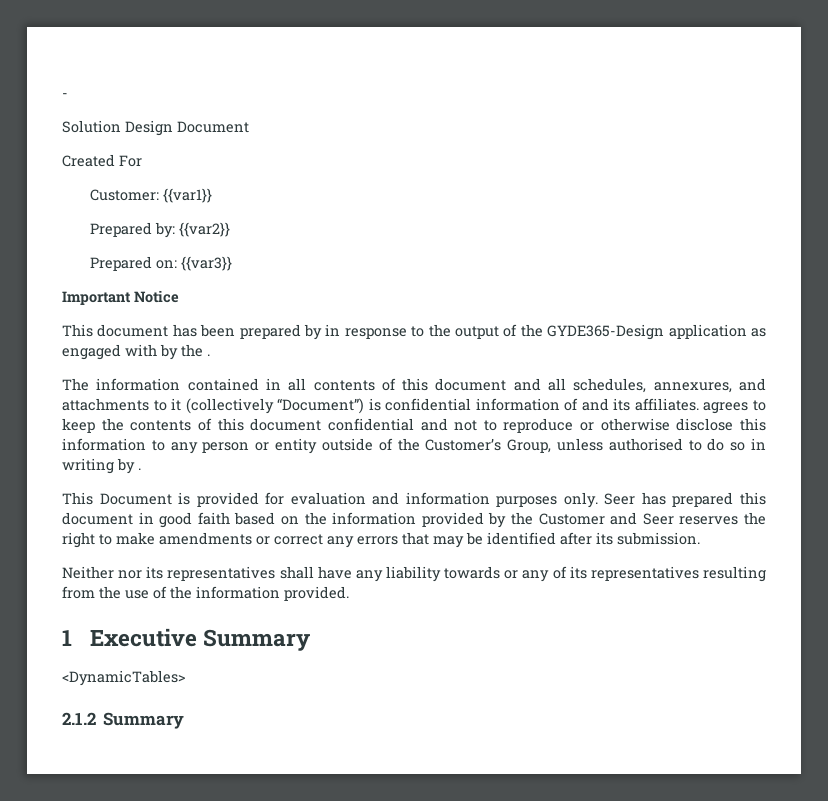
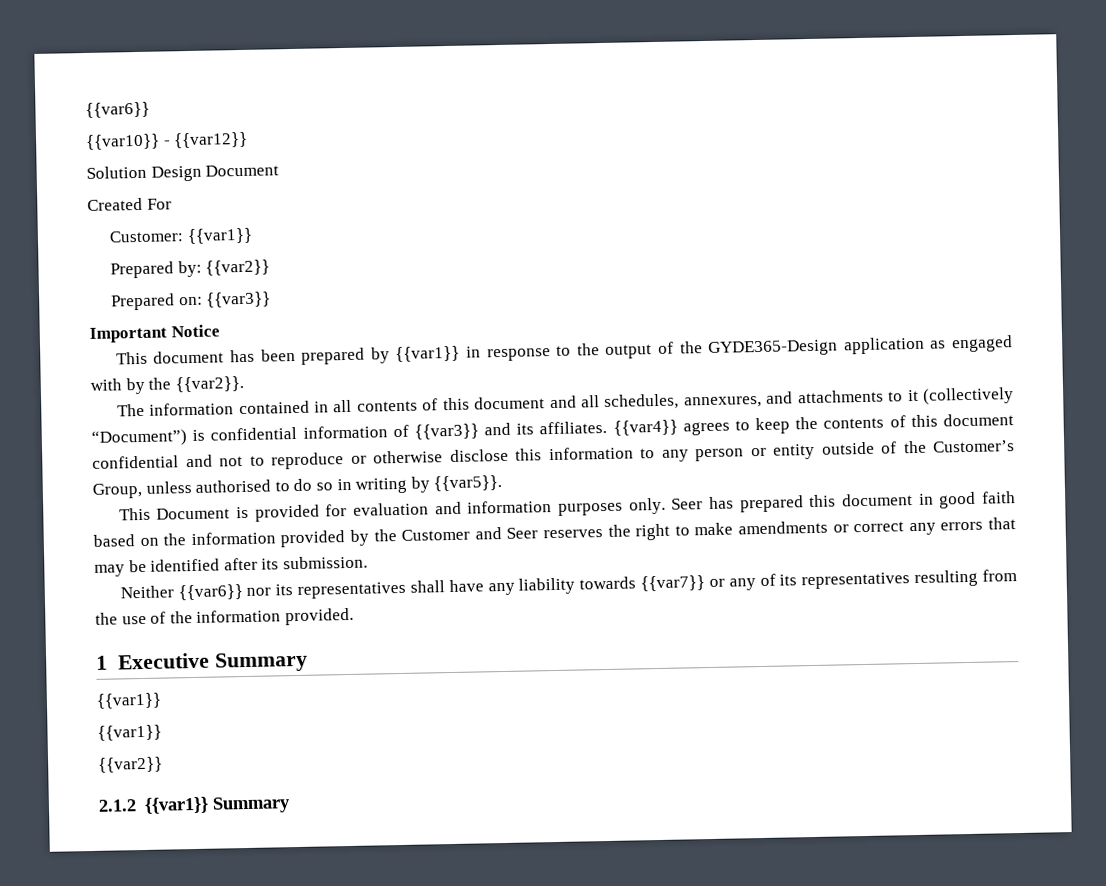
(62, 95) none -> [85,101,150,118] [85,133,160,150] {{var6}} // {{var10}}
(68, 95) none -> [173,131,249,149] {{var12}}
(322, 332) none -> [395,345,461,363] {{var1}}
[207,354,210,356] . -> [174,375,244,393] {{var2}}.
(579, 404) none -> [413,423,479,440] {{var3}}
(699, 404) none -> [612,419,678,436] {{var4}}
[138,468,141,470] . -> [433,474,503,492] {{var5}}.
(114, 572) none -> [177,584,243,601] {{var6}}
(501, 572) none -> [640,575,706,592] {{var7}}
[62,670,186,686] <DynamicTables> -> [96,692,162,709] [97,724,162,741] [98,756,163,773] {{var1}} // {{var1}} // {{var2}}
(96, 718) none -> [143,796,209,814] {{var1}}

